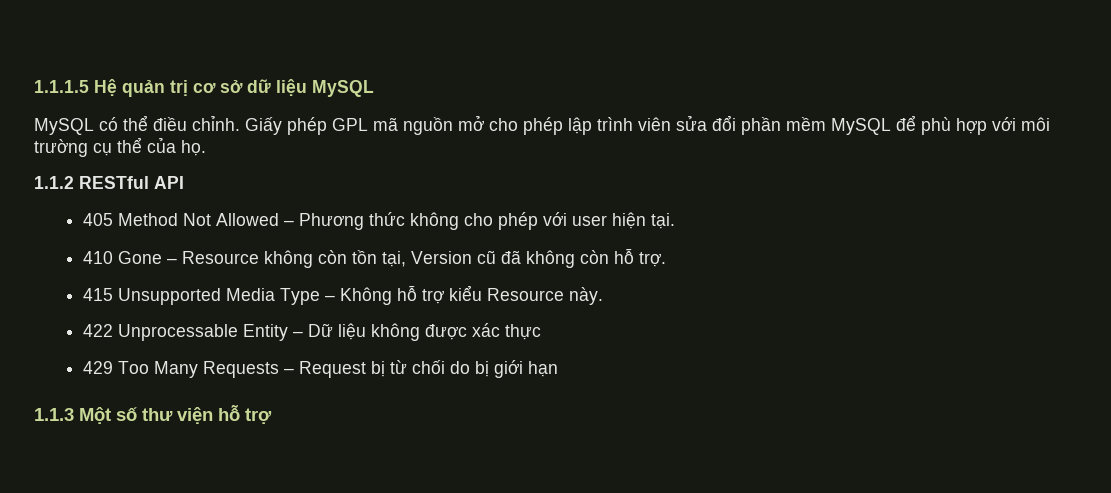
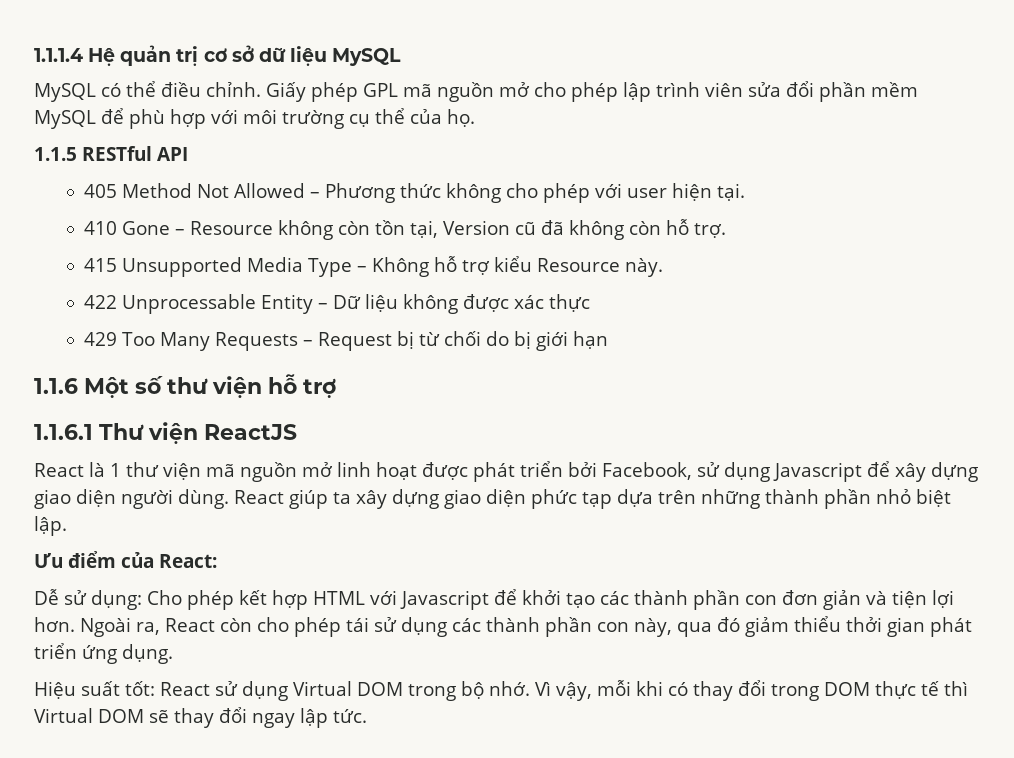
[34,80,89,93] 1.1.1.5 -> [34,48,83,62] 1.1.1.4
[34,176,74,189] 1.1.2 -> [34,147,77,161] 1.1.5
[34,408,74,421] 1.1.3 -> [34,378,78,394] 1.1.6
(272, 416) none -> [34,422,297,445] [34,461,978,482] [34,489,951,509] [34,516,67,536] [34,551,217,568] [34,589,954,610] [34,616,972,637] [34,643,173,664] [34,680,968,701] [34,707,367,728] // 1.1.6.1 Thư viện ReactJS // React là 1 thư viện mã nguồn mở linh hoạt được phát triển bởi Facebook, sử dụng Javascript để xây dựng giao diện người dùng. React giúp ta xây dựng giao diện phức tạp dựa trên những thành phần nhỏ biệt lập. // Ưu điểm của React: // Dễ sử dụng: Cho phép kết hợp HTML với Javascript để khởi tạo các thành phần con đơn giản và tiện lợi hơn. Ngoài ra, React còn cho phép tái sử dụng các thành phần con này, qua đó giảm thiểu thởi gian phát triển ứng dụng. // Hiệu suất tốt: React sử dụng Virtual DOM trong bộ nhớ. Vì vậy, mỗi khi có thay đổi trong DOM thực tế thì Virtual DOM sẽ thay đổi ngay lập tức.

